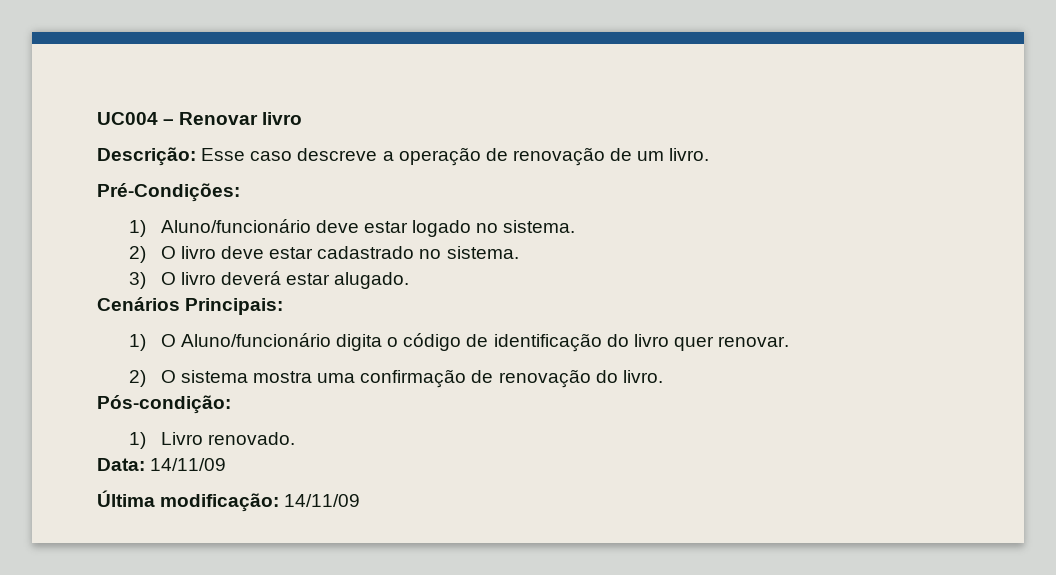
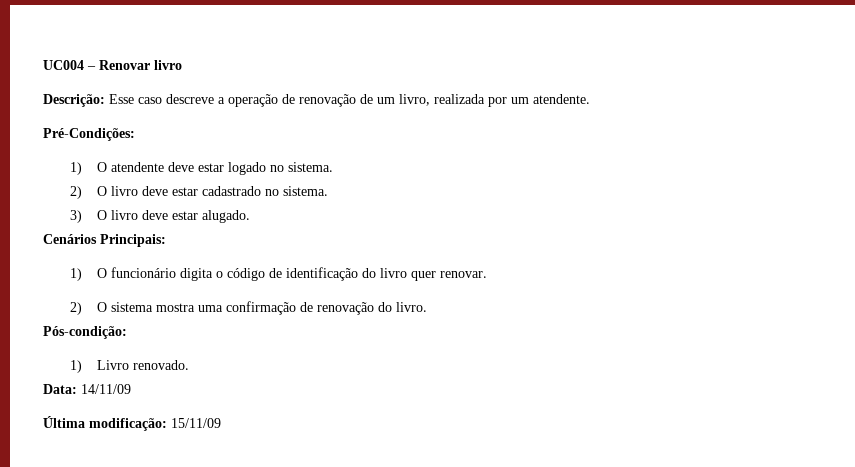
[669,148,710,161] livro. -> [399,94,590,107] livro, realizada por um atendente.
[160,219,311,233] Aluno/funcionário -> [96,162,164,172] O atendente
[221,271,282,285] deverá -> [141,210,168,220] deve
[180,333,331,347] Aluno/funcionário -> [110,267,176,278] funcionário
[284,494,361,507] 14/11/09 -> [171,418,221,428] 15/11/09

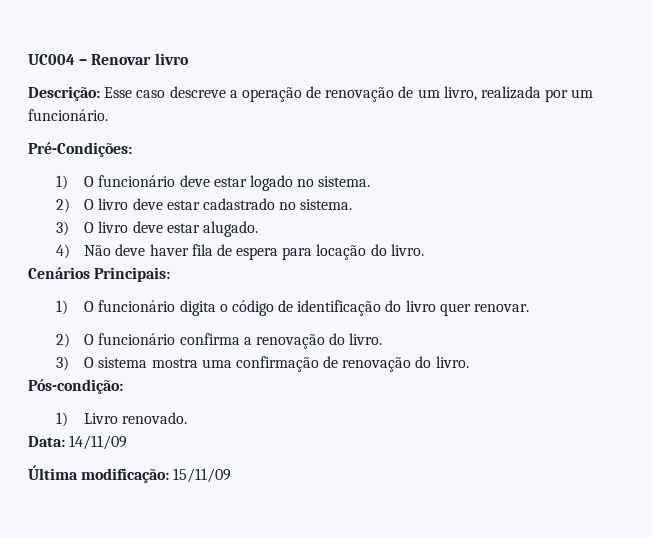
[533,94,590,104] atendente. -> [28,109,108,121] funcionário.
[110,162,164,172] atendente -> [98,175,176,187] funcionário
(250, 216) none -> [56,244,424,260] // 4) Não deve haver fila de espera para locação do livro.
(107, 307) none -> [98,333,383,349] [56,356,95,371] funcionário confirma a renovação do livro. // 3) O

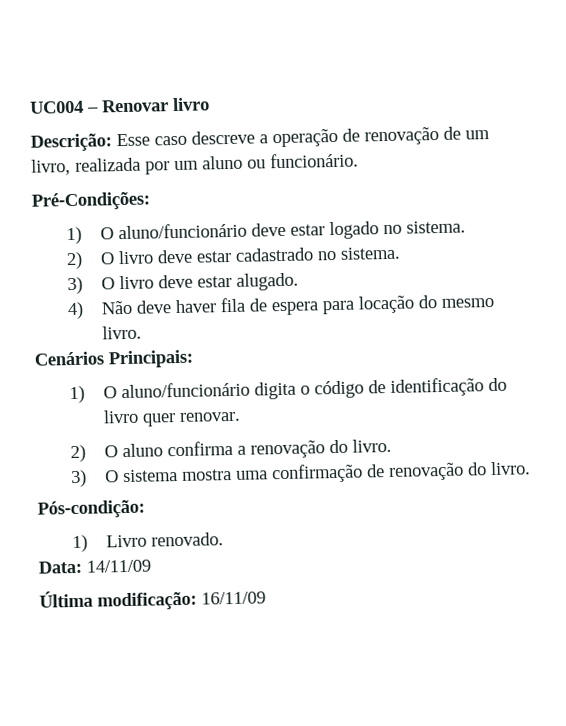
(594, 93) none -> [202,155,266,170] aluno ou
[98,175,176,187] funcionário -> [117,222,247,240] aluno/funcionário
(387, 250) none -> [440,297,494,308] mesmo
[98,300,176,312] funcionário -> [120,381,250,399] aluno/funcionário
[98,333,176,345] funcionário -> [121,443,163,458] aluno
[173,468,232,483] 15/11/09 -> [201,591,266,605] 16/11/09

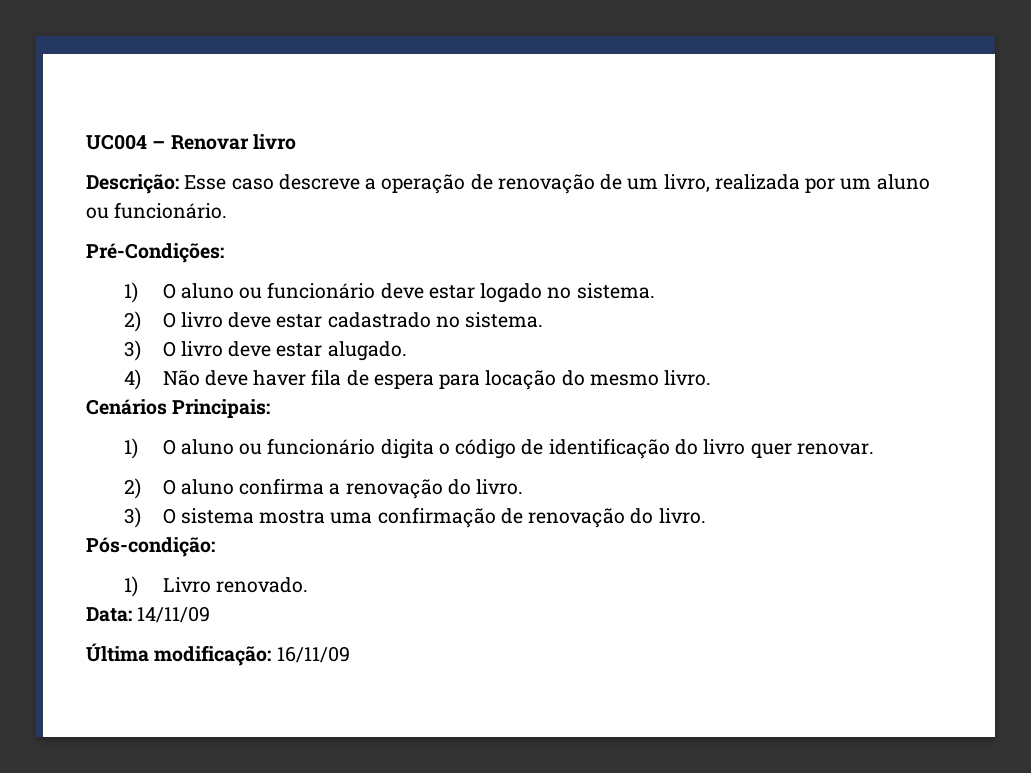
[117,222,247,240] aluno/funcionário -> [180,282,376,299] aluno ou funcionário
[120,381,250,399] aluno/funcionário -> [180,438,376,455] aluno ou funcionário

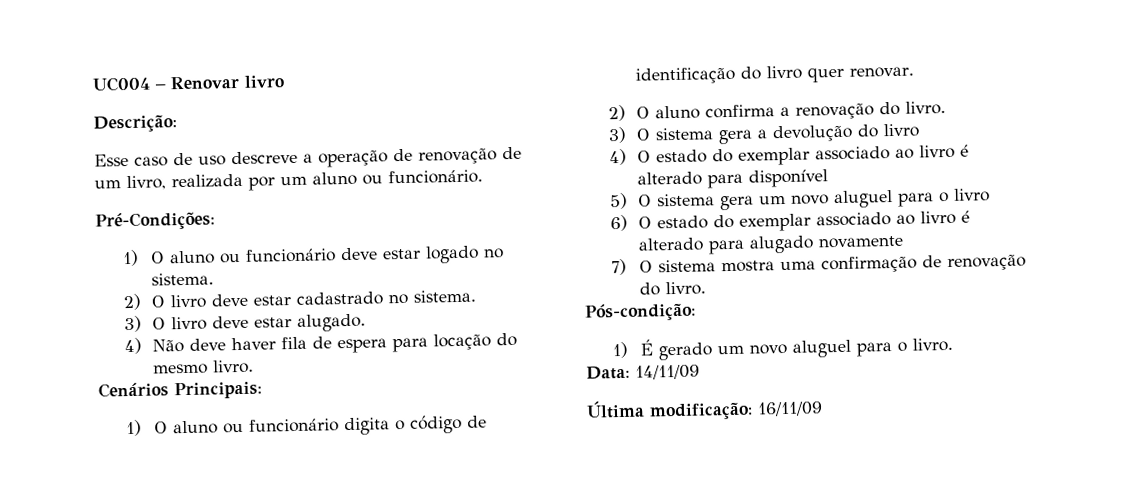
(179, 184) none -> (177, 123) //
(274, 184) none -> [173,152,226,166] de uso
(254, 516) none -> [717,123,919,145] [609,144,969,166] [636,169,828,189] [609,188,990,211] [610,210,970,232] [637,235,904,255] [611,258,716,276] gera a devolução do livro // 4) O estado do exemplar associado ao livro é alterado para disponível // 5) O sistema gera um novo aluguel para o livro // 6) O estado do exemplar associado ao livro é alterado para alugado novamente // 7) O sistema
[162,577,308,593] Livro renovado. -> [639,337,953,361] É gerado um novo aluguel para o livro.

